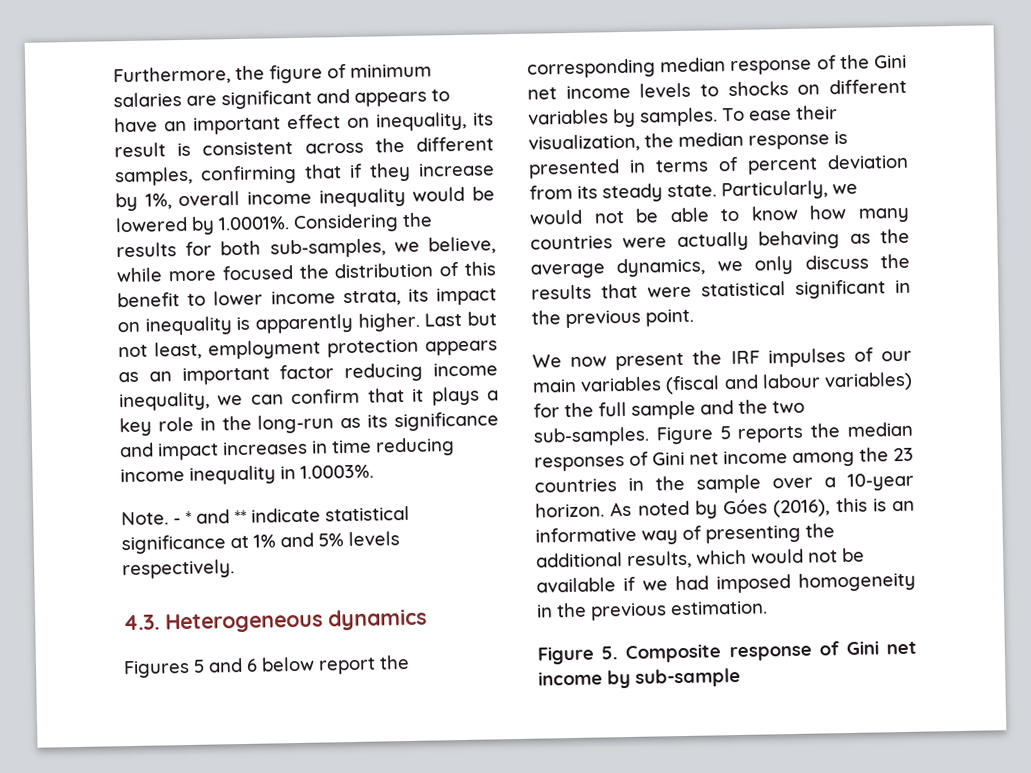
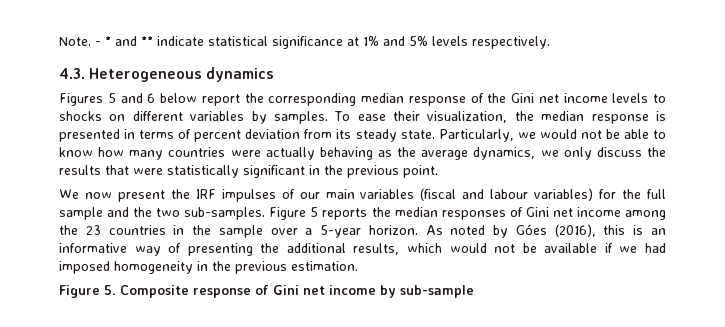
[113,63,432,86] [113,88,450,110] [114,111,494,135] [114,136,494,158] [114,162,495,187] [115,186,495,212] [115,212,433,235] [116,236,496,259] [116,261,496,283] [117,287,497,308] [117,311,497,336] [118,338,498,360] [118,362,499,386] [119,386,499,412] [119,411,499,437] [119,437,455,461] [120,464,374,485] Furthermore, the figure of minimum salaries are significant and appears to have an important effect on inequality, its result is consistent across the different samples, confirming that if they increase by 1%, overall income inequality would be lowered by 1.0001%. Considering the results for both sub-samples, we believe, while more focused the distribution of this benefit to lower income strata, its impact on inequality is apparently higher. Last but not least, employment protection appears as an important factor reducing income inequality, we can confirm that it plays a key role in the long-run as its significance and impact increases in time reducing income inequality in 1.0003%. // -> (59, 41) none
[701,281,786,297] statistical -> [167,165,239,178] statistically
[847,472,914,491] 10-year -> [320,225,362,238] 5-year

